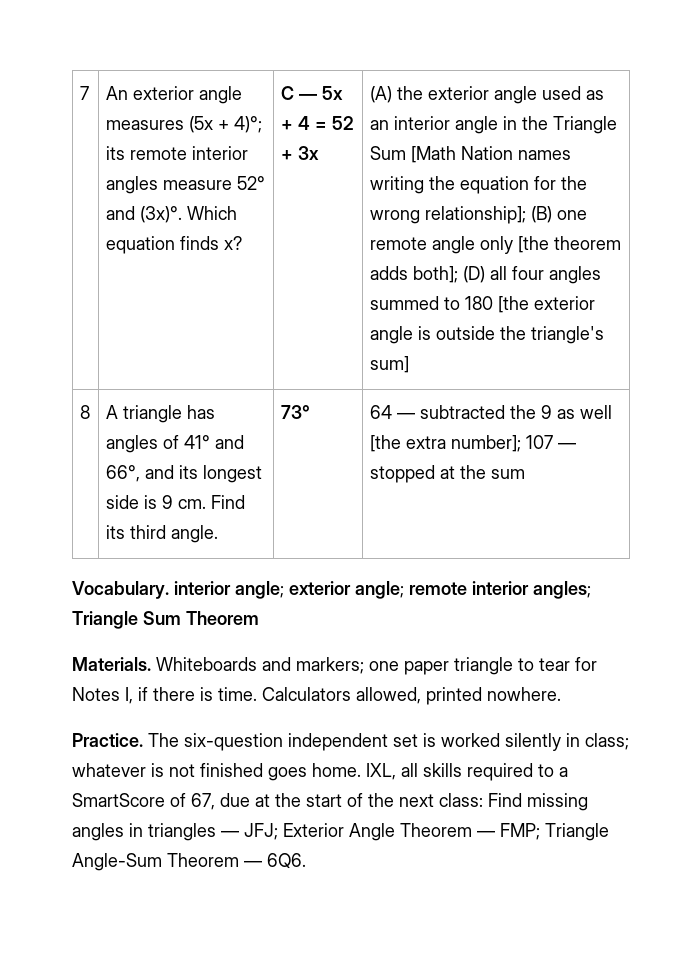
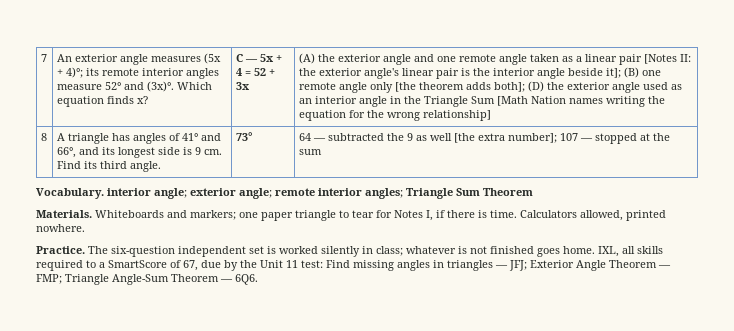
(537, 95) none -> [413,54,691,65] [298,67,661,79] [298,81,640,93] and one remote angle taken as a linear pair [Notes II: the exterior angle's linear pair is the interior angle beside it]; (B) one remote angle only [the theorem adds both]; (D) the exterior angle
[424,206,587,224] [369,236,621,254] [369,266,601,284] [369,296,595,313] [369,326,604,344] [369,356,409,373] relationship]; (B) one remote angle only [the theorem adds both]; (D) all four angles summed to 180 [the exterior angle is outside the triangle's sum] -> [422,110,491,121] relationship]
[255,793,483,807] at the start of the next class: -> [224,260,323,271] by the Unit 11 test:

